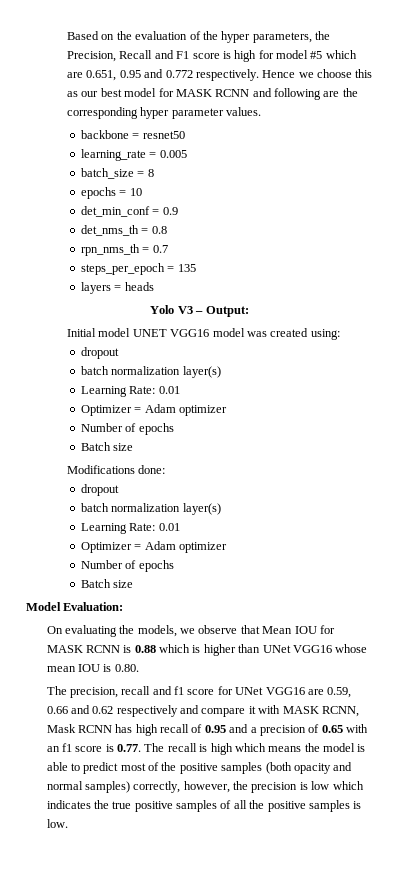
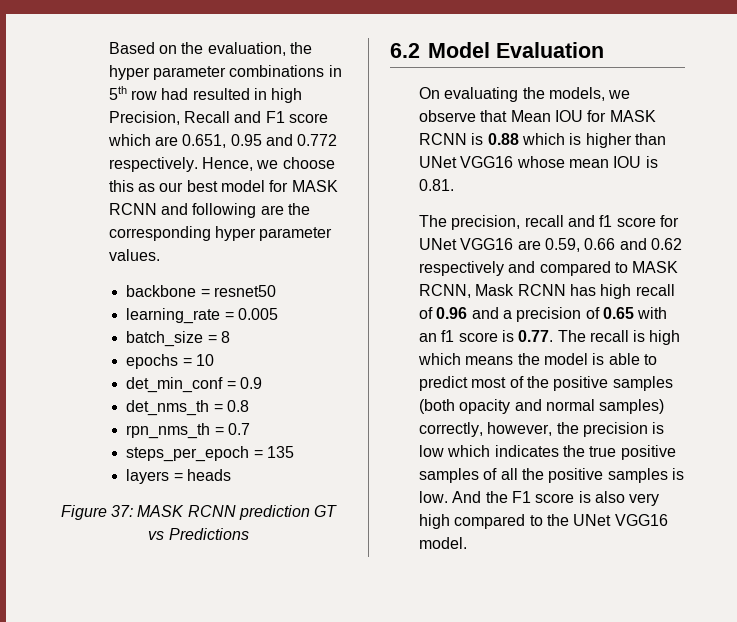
[135,31,331,43] evaluation of the hyper parameters, the -> [207,42,313,56] [108,65,342,80] [108,86,303,103] evaluation, the hyper parameter combinations in 5th row had resulted in high
[222,50,323,62] is high for model #5 -> (329, 118) none
[262,70,296,78] Hence -> [202,157,254,171] Hence,
[150,305,249,317] [67,328,340,340] [80,347,119,359] [80,366,221,378] [80,386,180,397] [80,404,227,416] [80,423,174,435] [80,442,134,451] [67,465,166,474] [80,484,119,496] [80,503,221,515] [80,523,180,534] [80,541,227,553] [80,560,174,572] [80,579,134,588] [26,602,124,611] Yolo V3 – Output: // Initial model UNET VGG16 model was created using: // dropout // batch normalization layer(s) // Learning Rate: 0.01 // Optimizer = Adam optimizer // Number of epochs // Batch size // Modifications done: // dropout // batch normalization layer(s) // Learning Rate: 0.01 // Optimizer = Adam optimizer // Number of epochs // Batch size // Model Evaluation: -> [60,505,338,520] [148,528,249,540] [390,42,604,58] Figure 37: MASK RCNN prediction GT vs Predictions // 6.2 Model Evaluation
[114,664,139,672] 0.80. -> [418,179,454,191] 0.81.
[201,705,281,717] compare it with -> [539,261,628,276] compared to
[204,725,226,733] 0.95 -> [436,307,468,319] 0.96
(68, 823) none -> [452,491,660,506] [418,514,668,529] [418,537,467,549] And the F1 score is also very high compared to the UNet VGG16 model.

